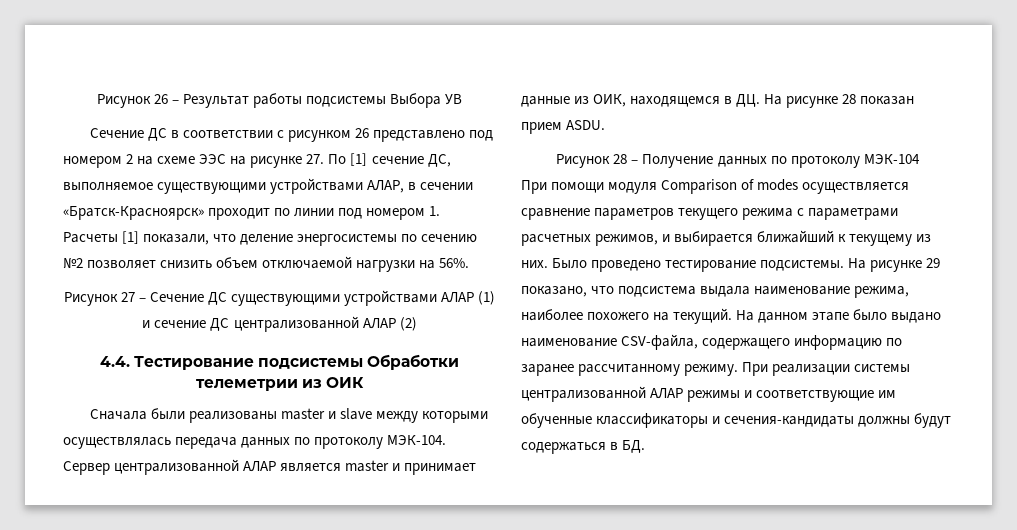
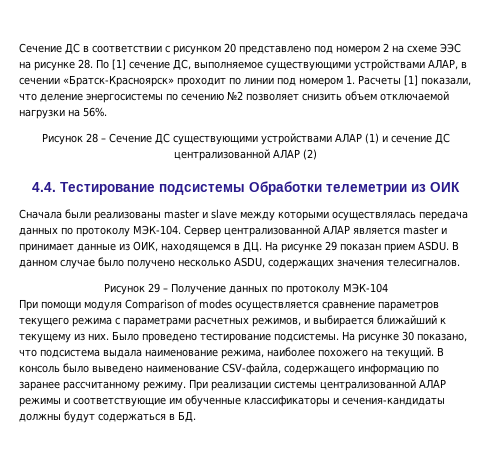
[96,93,463,108] Рисунок 26 – Результат работы подсистемы Выбора УВ // -> (19, 48) none
[355,128,370,138] 26 -> [224,43,236,53] 20
[306,154,325,164] 27. -> [78,59,93,69] 28.
[120,292,135,302] 27 -> [85,133,98,143] 28
[842,94,857,104] 28 -> [325,241,337,251] 29
[556,154,628,168] // Рисунок 28 -> [452,241,459,250] [19,257,460,269] [103,283,160,295] В данном случае было получено несколько ASDU, содержащих значения телесигналов. // Рисунок 29
[926,258,941,268] 29 -> [402,331,414,341] 30
[736,309,942,323] На данном этапе было выдано -> [437,347,444,356] [19,363,143,374] В консоль было выведено

